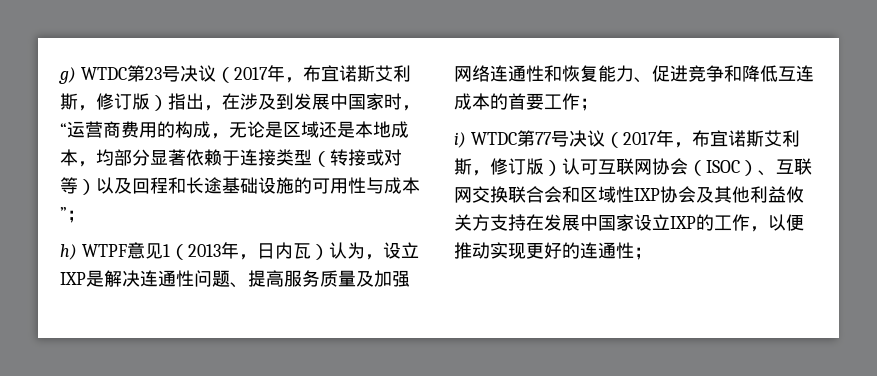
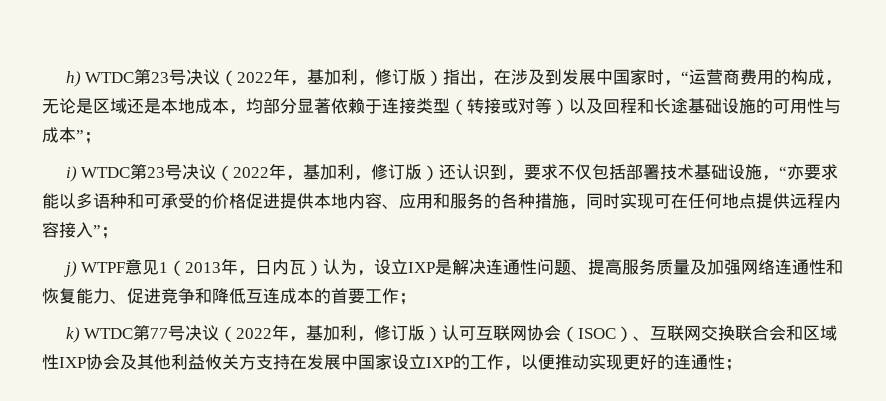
[59,65,411,84] [60,93,78,110] g) WTDC第23号决议（2017年，布宜诺斯艾利斯 -> [65,68,359,87] h) WTDC第23号决议（2022年，基加利
[60,244,77,260] h) -> [65,163,839,182] [42,193,841,210] [42,222,118,239] [63,261,77,277] i) WTDC第23号决议（2022年，基加利，修订版）还认识到，要求不仅包括部署技术基础设施，“亦要求能以多语种和可承受的价格促进提供本地内容、应用和服务的各种措施，同时实现可在任何地点提供远程内容接入”； // j)
[454,132,466,148] i) -> [65,327,80,343] k)
[622,130,800,148] [454,158,472,175] 2017年，布宜诺斯艾利斯 -> [236,324,358,342] 2022年，基加利

